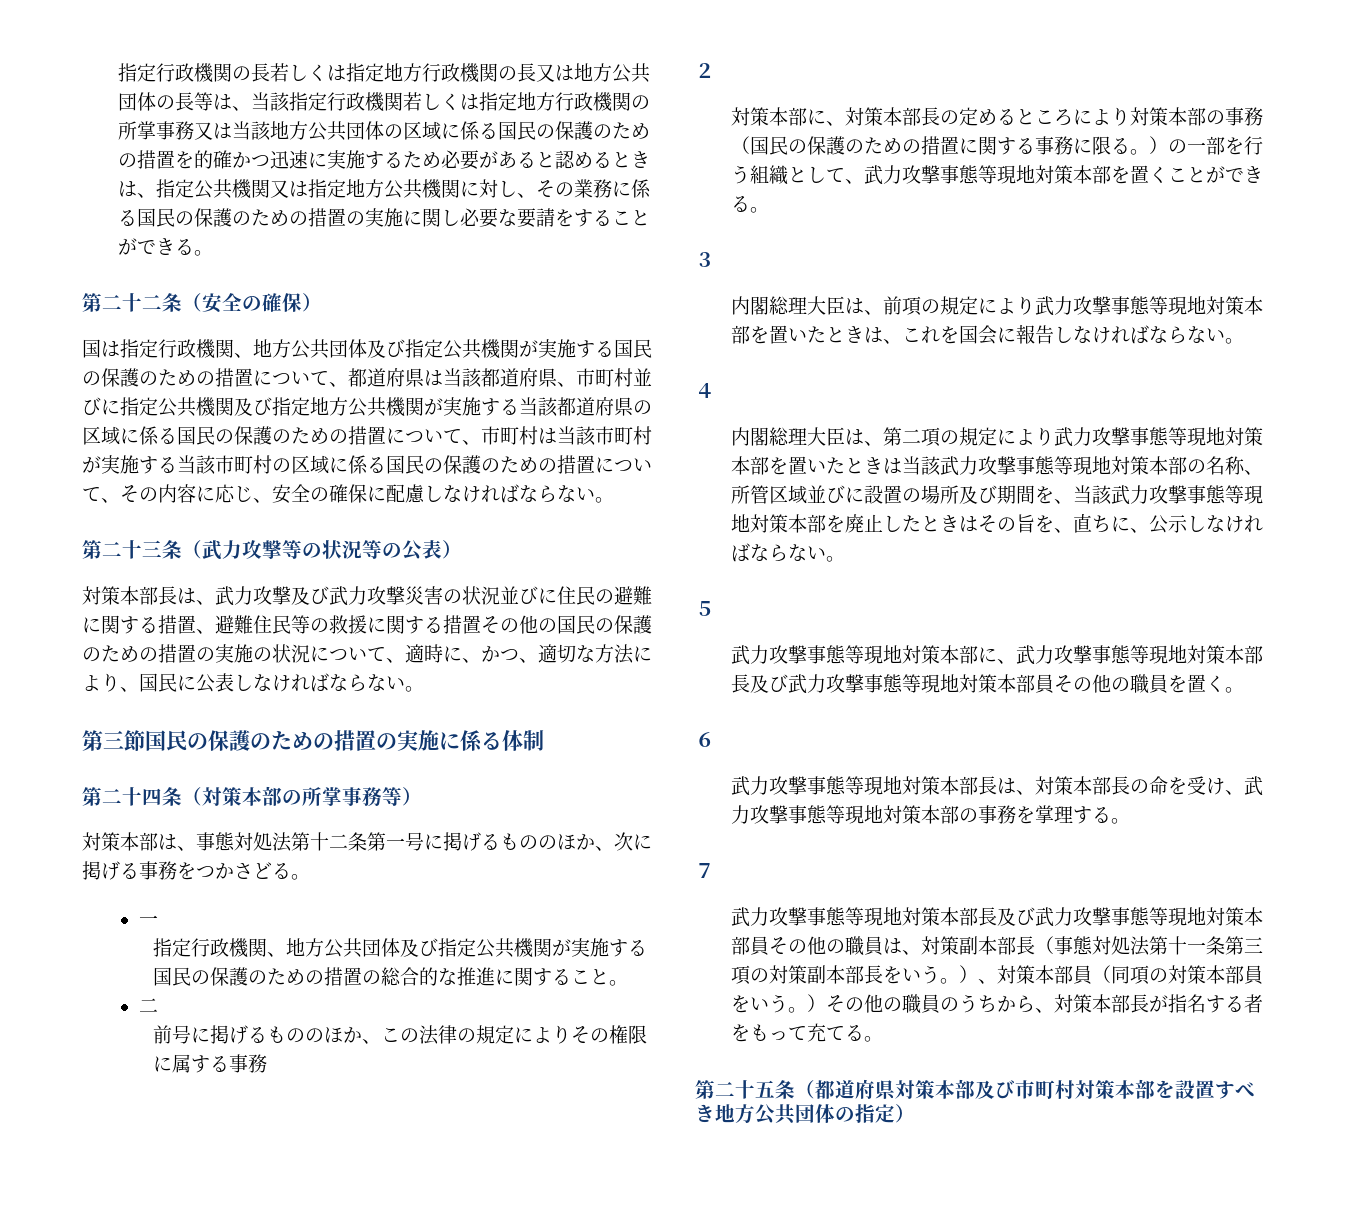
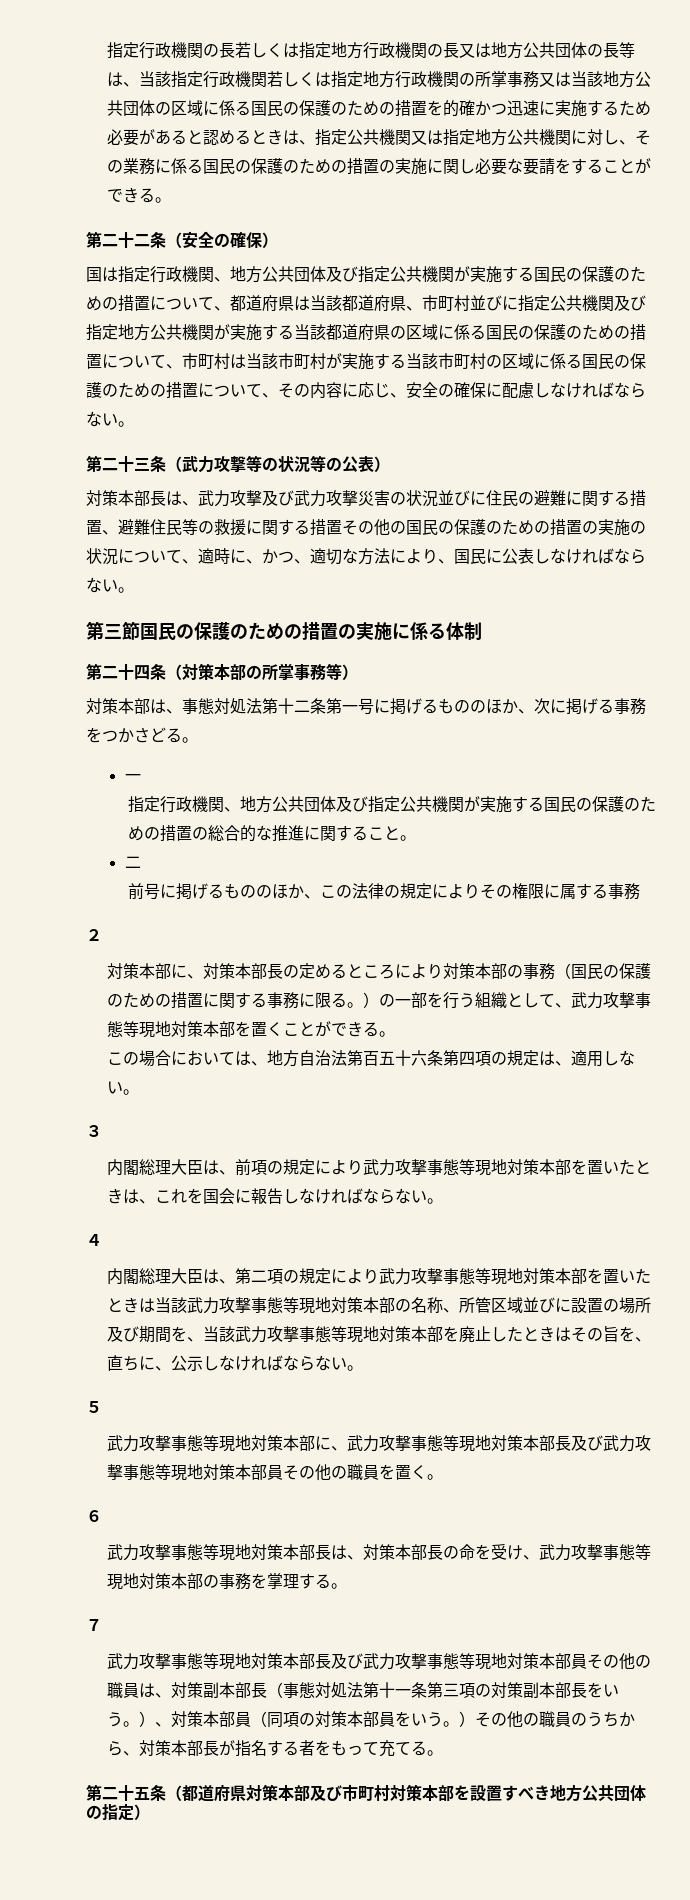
(769, 210) none -> [107,1050,636,1067] [107,1081,140,1095] // この場合においては、地方自治法第百五十六条第四項の規定は、適用しない。

